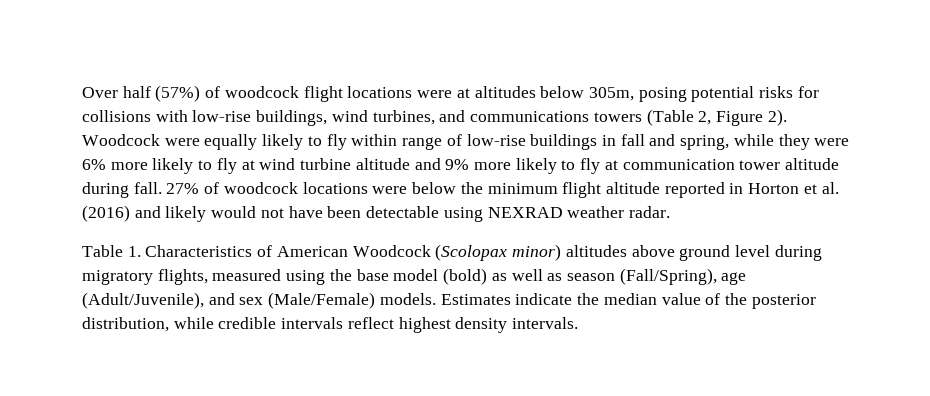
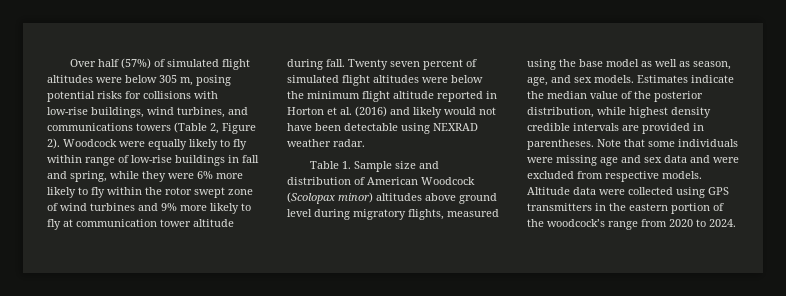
[224,86,634,102] woodcock flight locations were at altitudes below 305m, -> [167,59,251,70] [47,75,193,86] simulated flight altitudes were below 305 m,
[241,158,410,170] at wind turbine altitude -> [107,187,253,198] [47,203,135,211] within the rotor swept zone of wind turbines
[166,182,368,194] 27% of woodcock locations -> [348,59,477,70] [287,75,419,86] Twenty seven percent of simulated flight altitudes
[145,245,253,257] Characteristics -> [354,161,440,172] [287,177,351,185] Sample size and distribution
[443,268,488,285] (bold) -> (639, 63) none
[566,268,747,285] [82,292,376,309] season (Fall/Spring), age (Adult/Juvenile), and sex (Male/Female) -> [693,61,731,70] [527,75,592,86] season, age, and sex
[218,317,579,333] credible intervals reflect highest density intervals. -> [629,107,711,118] [527,123,704,134] [527,139,738,150] [527,155,739,166] [527,171,702,182] [527,187,729,198] [527,203,724,214] [527,219,736,230] highest density credible intervals are provided in parentheses. Note that some individuals were missing age and sex data and were excluded from respective models. Altitude data were collected using GPS transmitters in the eastern portion of the woodcock’s range from 2020 to 2024.

